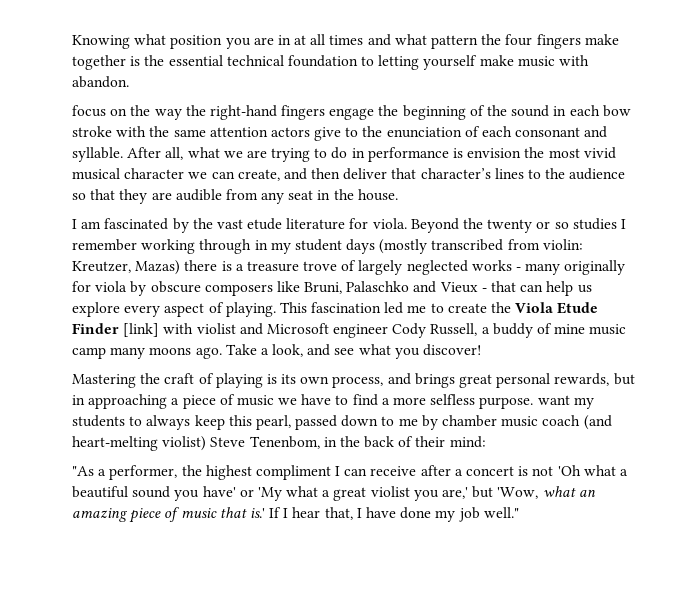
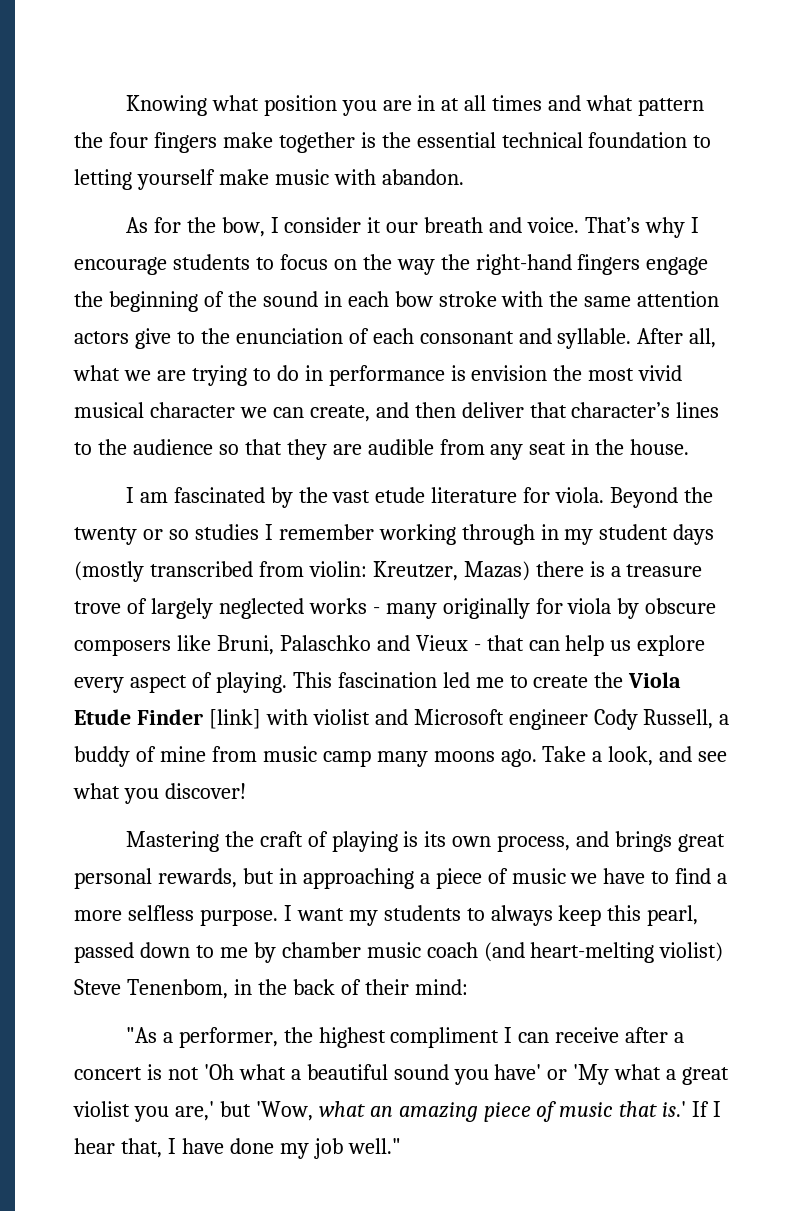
(129, 82) none -> [125,217,700,238] [74,254,274,275] As for the bow, I consider it our breath and voice. That’s why I encourage students to
(586, 329) none -> [211,746,257,762] from
(534, 403) none -> [283,905,292,921] I

